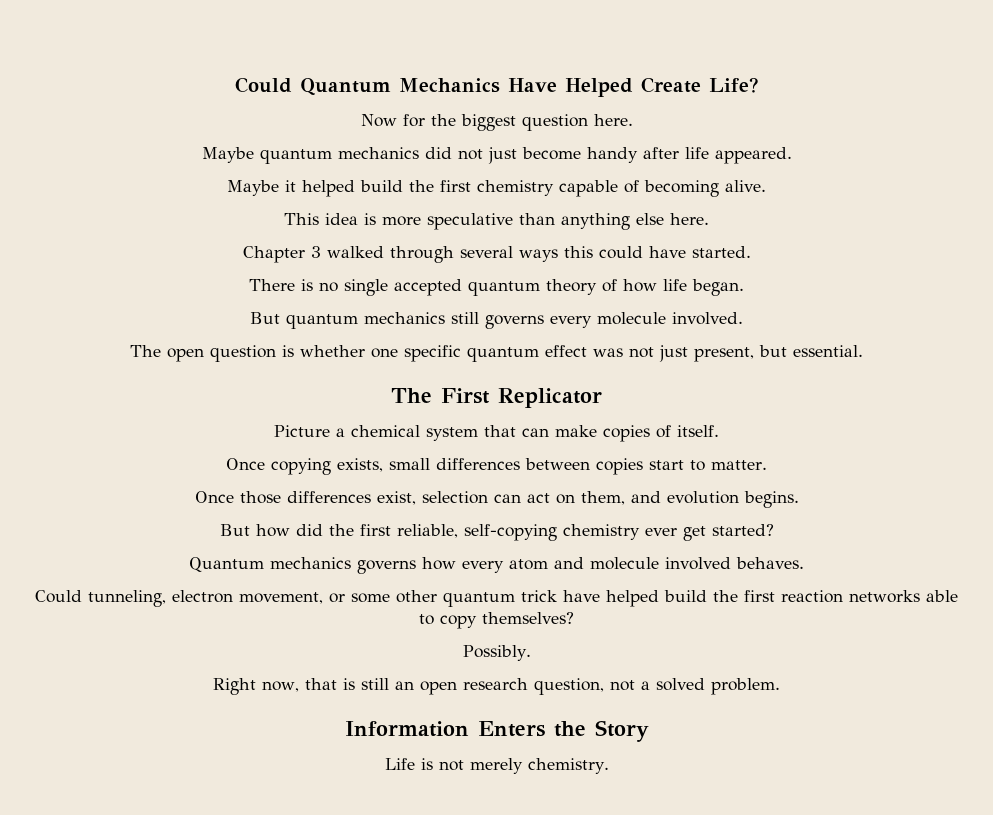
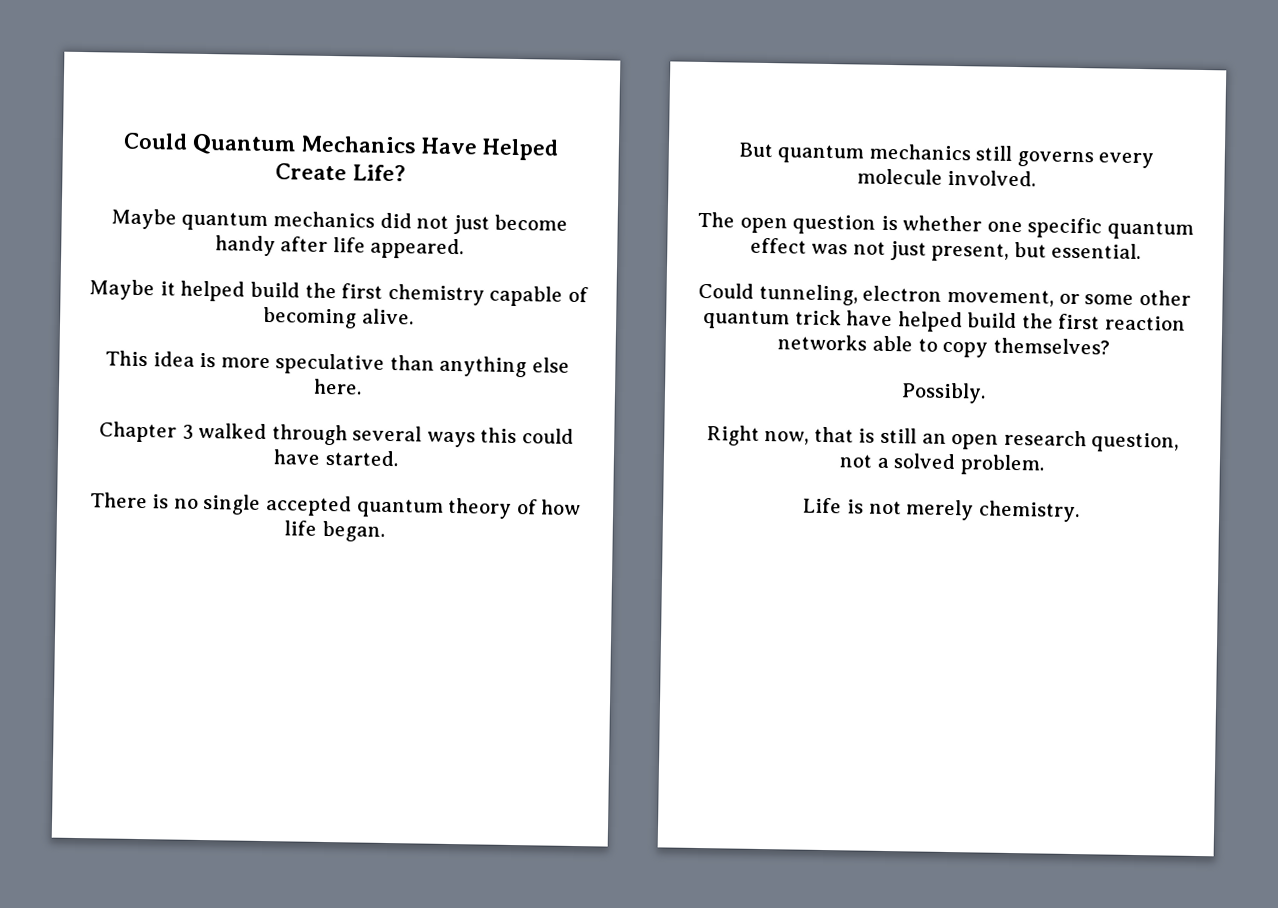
[360,114,633,131] // Now for the biggest question here. -> (407, 173) none
[391,388,602,408] [274,425,719,442] [226,458,768,475] [194,491,799,508] [219,524,774,541] [189,557,804,574] // The First Replicator // Picture a chemical system that can make copies of itself. // Once copying exists, small differences between copies start to matter. // Once those differences exist, selection can act on them, and evolution begins. // But how did the first reliable, self-copying chemistry ever get started? // Quantum mechanics governs how every atom and molecule involved behaves. -> (1142, 251) none
[344,720,649,742] // Information Enters the Story -> (1045, 465) none

